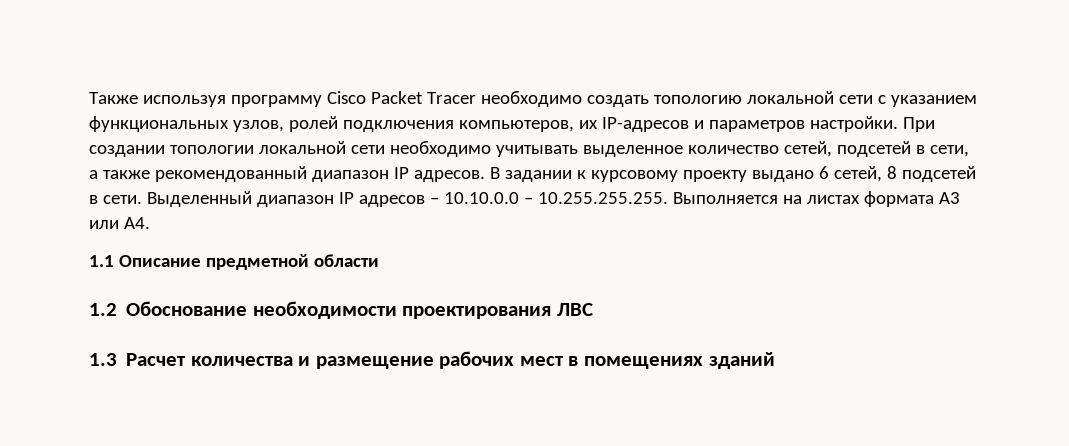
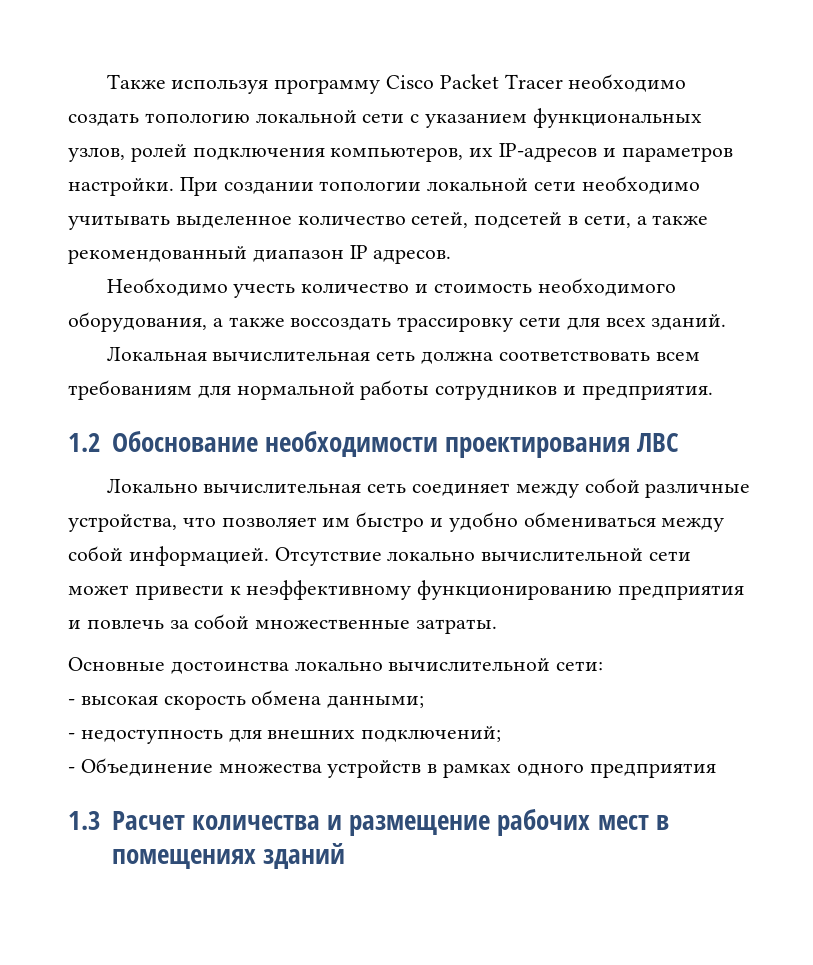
[489,166,976,182] [89,191,960,207] [89,217,150,229] [89,254,379,270] В задании к курсовому проекту выдано 6 сетей, 8 подсетей в сети. Выделенный диапазон IP адресов – 10.10.0.0 – 10.255.255.255. Выполняется на листах формата А3 или А4. // 1.1 Описание предметной области -> [106,278,676,298] [68,312,727,332] [106,346,700,364] [68,380,713,400] // Необходимо учесть количество и стоимость необходимого оборудования, а также воссоздать трассировку сети для всех зданий. // Локальная вычислительная сеть должна соответствовать всем требованиям для нормальной работы сотрудников и предприятия.
(593, 309) none -> [106,478,751,498] [68,512,725,532] [68,546,692,566] [68,580,745,600] [68,614,498,634] [68,657,604,674] [68,690,425,710] [68,726,502,744] [68,758,716,778] // Локально вычислительная сеть соединяет между собой различные устройства, что позволяет им быстро и удобно обмениваться между собой информацией. Отсутствие локально вычислительной сети может привести к неэффективному функционированию предприятия и повлечь за собой множественные затраты. // Основные достоинства локально вычислительной сети: // - высокая скорость обмена данными; // - недоступность для внешних подключений; // - Объединение множества устройств в рамках одного предприятия

